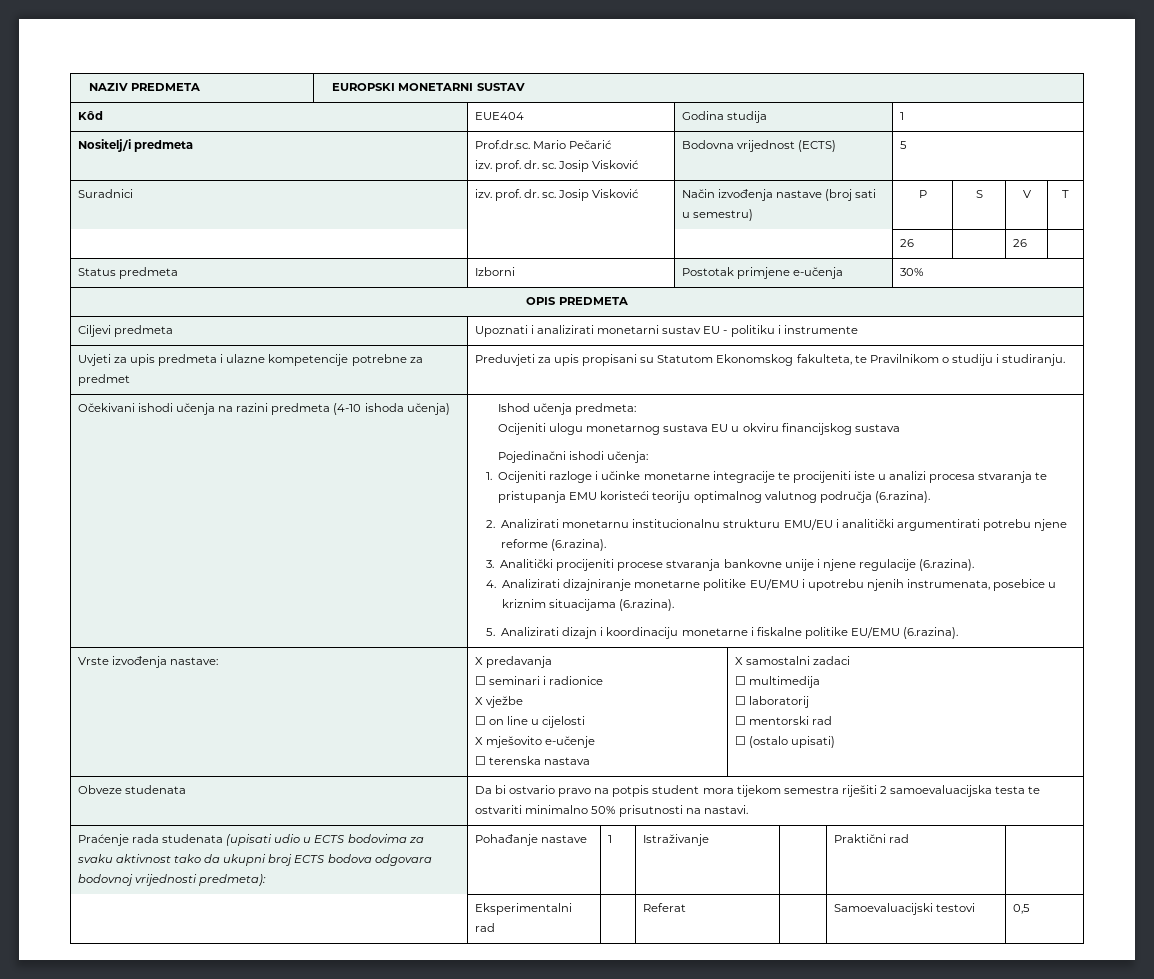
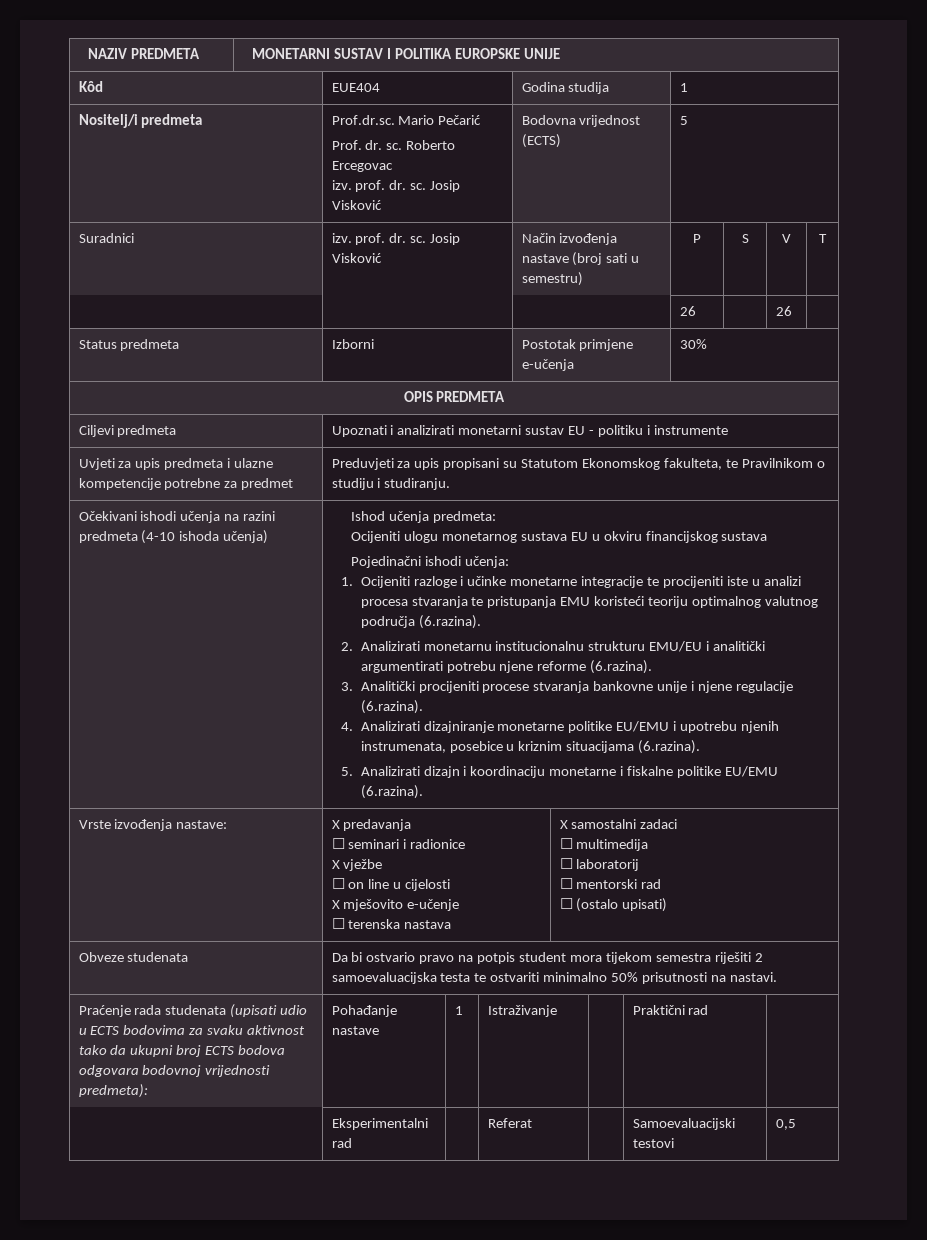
[332,83,396,91] EUROPSKI -> (201, 53) none
(525, 87) none -> [387,48,560,59] I POLITIKA EUROPSKE UNIJE
(612, 144) none -> [331,140,456,150] [331,161,393,172] // Prof. dr. sc. Roberto Ercegovac

